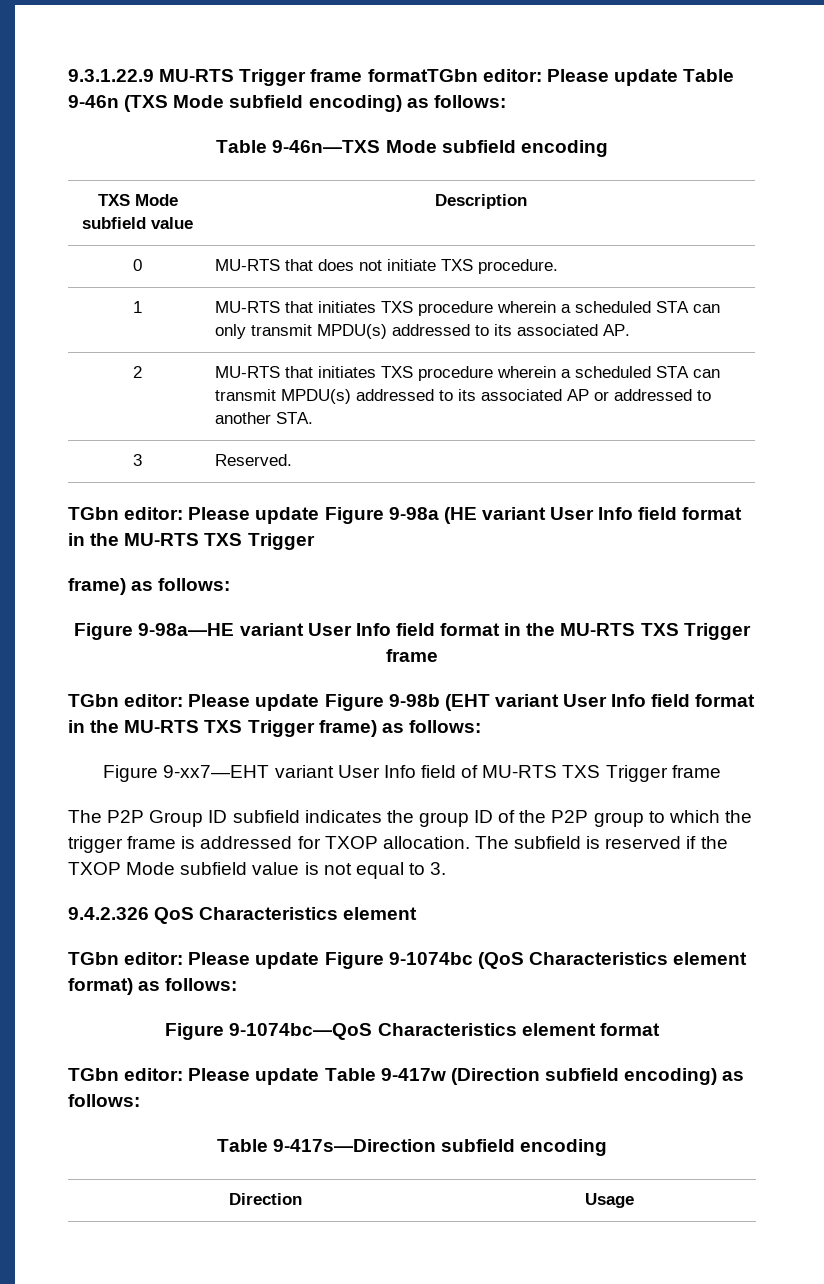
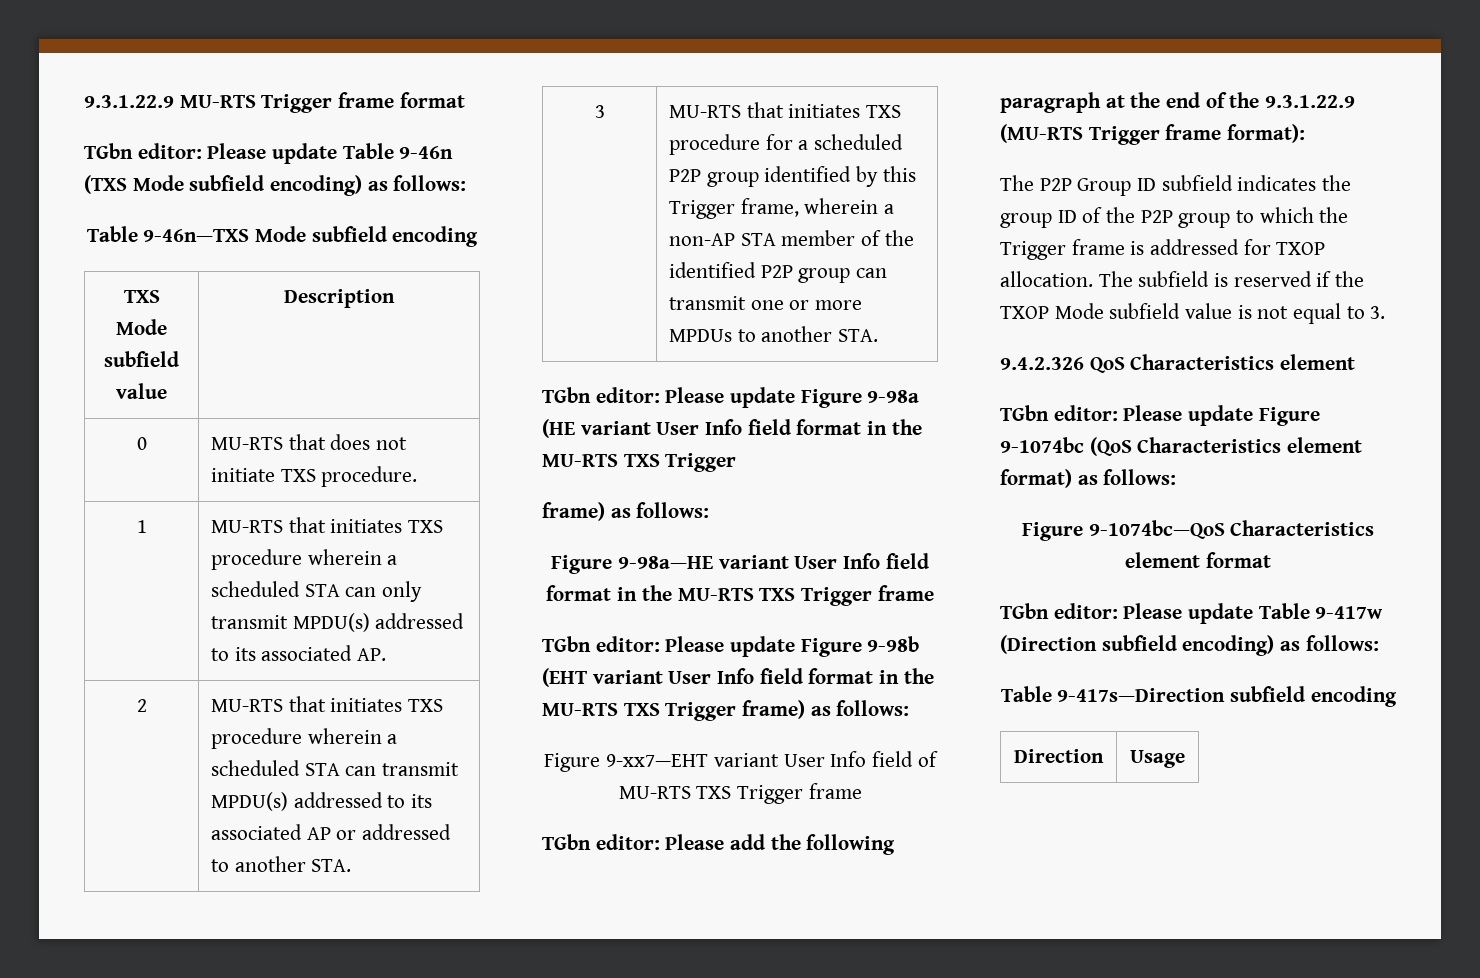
[367,69,478,82] formatTGbn -> [399,92,465,108] [84,143,133,159] format // TGbn
[215,454,293,466] Reserved. -> [669,102,902,118] [669,134,904,155] [669,166,916,187] [669,198,895,219] [669,230,914,246] [669,262,888,283] [669,296,863,310] [669,326,879,342] MU-RTS that initiates TXS procedure for a scheduled P2P group identified by this Trigger frame, wherein a non-AP STA member of the identified P2P group can transmit one or more MPDUs to another STA.
(721, 771) none -> [542,834,896,855] [1000,92,1356,113] [1000,124,1306,145] // TGbn editor: Please add the following paragraph at the end of the 9.3.1.22.9 (MU-RTS Trigger frame format):
[68,836,123,853] trigger -> [1000,241,1066,260] Trigger

